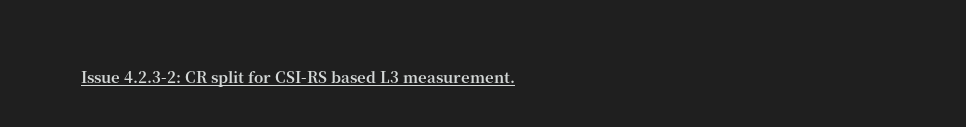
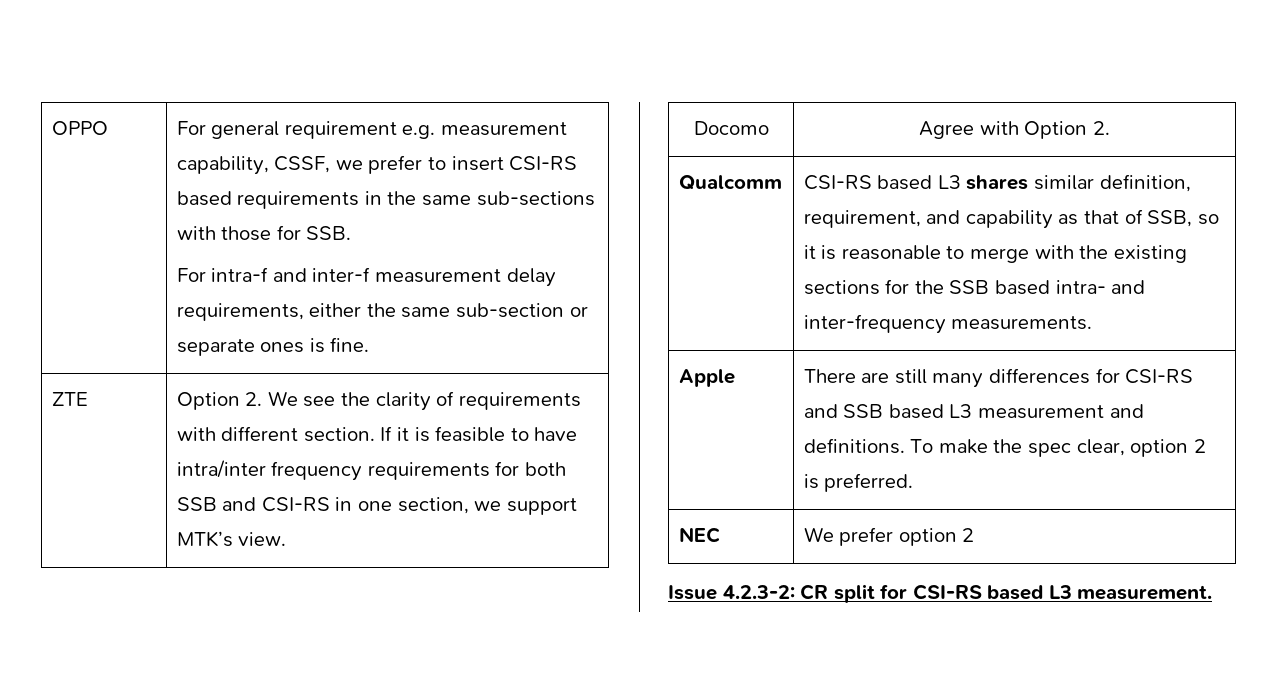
(81, 77) none -> [51,121,108,135] [176,121,567,139] [176,155,578,175] [176,191,595,209] [176,225,352,241] [176,267,556,287] [176,303,588,321] [176,337,370,356] [51,392,88,406] [176,391,581,411] [176,426,578,442] [176,460,566,481] [176,497,577,515] [176,531,287,547] [693,121,769,135] [919,121,1110,139] [678,175,782,190] [803,174,1191,192] [803,209,1219,229] [803,245,1187,263] [803,279,1146,295] [803,314,1093,334] [678,369,735,387] [803,368,1194,388] [803,404,1144,419] [803,438,1206,457] [803,473,914,492] [678,527,720,543] [803,527,975,546] OPPO | For general requirement e.g. measurement capability, CSSF, we prefer to insert CSI-RS based requirements in the same sub-sections with those for SSB. // For intra-f and inter-f measurement delay requirements, either the same sub-section or separate ones is fine. // ZTE | Option 2. We see the clarity of requirements with different section. If it is feasible to have intra/inter frequency requirements for both SSB and CSI-RS in one section, we support MTK’s view. // Docomo | Agree with Option 2. // Qualcomm | CSI-RS based L3 shares similar definition, requirement, and capability as that of SSB, so it is reasonable to merge with the existing sections for the SSB based intra- and inter-frequency measurements. // Apple | There are still many differences for CSI-RS and SSB based L3 measurement and definitions. To make the spec clear, option 2 is preferred. // NEC | We prefer option 2 //

